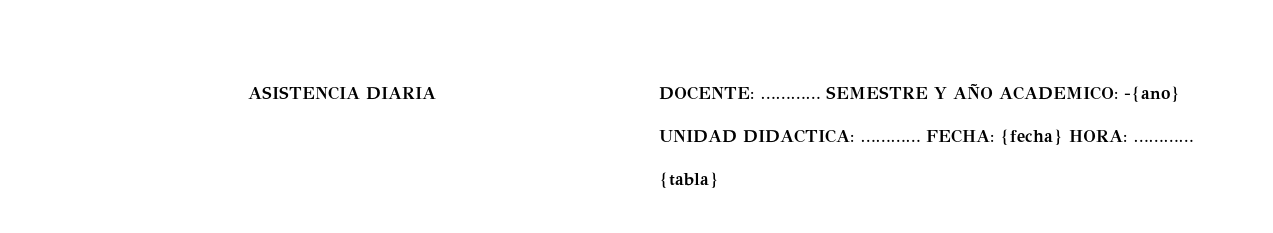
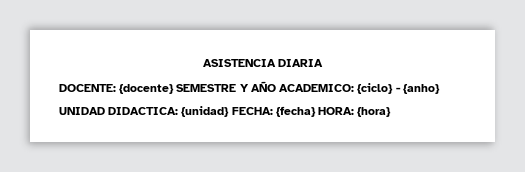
[760,96,820,99] ………… -> [119,84,175,94] {docente}
[1124,86,1180,103] -{ano} -> [357,83,440,94] {ciclo} - {anho}
[860,139,920,142] ………… -> [181,106,230,117] {unidad}
[1133,139,1193,142] [659,172,719,189] ………… // {tabla} -> [357,107,392,117] {hora}

